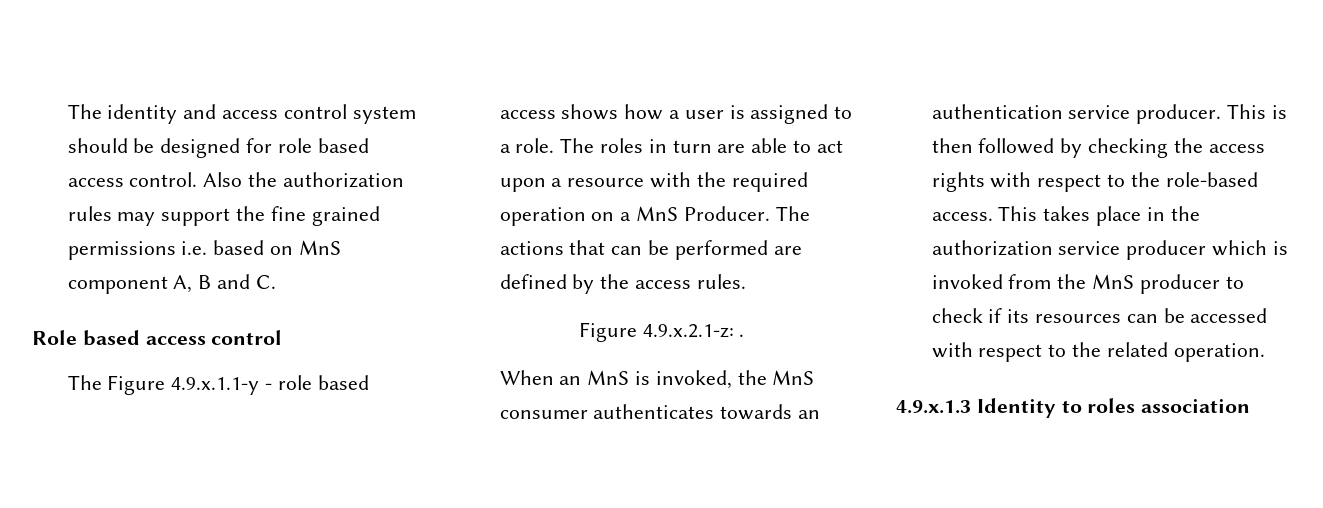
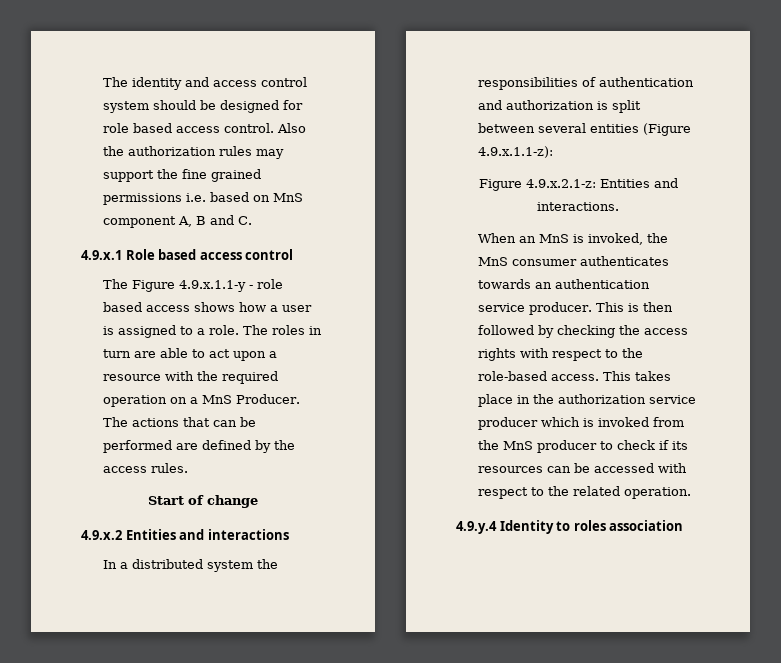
(276, 282) none -> [81,250,122,260] 4.9.x.1
(746, 281) none -> [148,495,258,508] [81,529,289,540] [103,559,279,572] [478,77,695,90] [478,100,642,113] [478,123,692,136] [478,146,554,158] // Start of change // 4.9.x.2 Entities and interactions // In a distributed system the responsibilities of authentication and authorization is split between several entities (Figure 4.9.x.1.1-z):
[739,334,745,337] . -> [599,178,678,188] [537,202,619,211] Entities and interactions.
[896,400,971,414] 4.9.x.1.3 -> [456,521,497,534] 4.9.y.4

